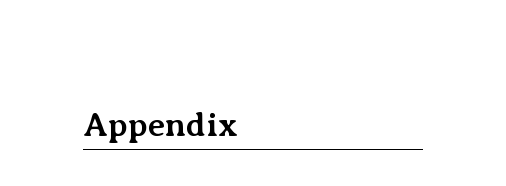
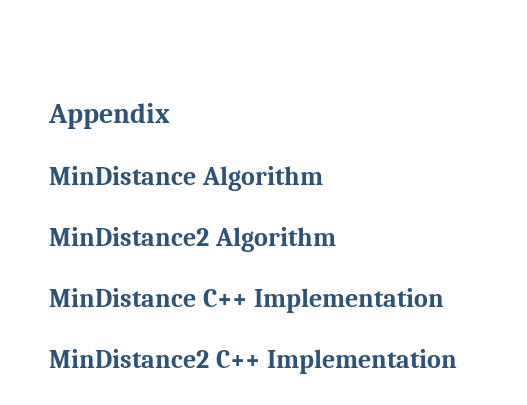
(238, 127) none -> [49,166,323,191] [49,227,336,252] [49,288,444,313] [49,349,457,374] // MinDistance Algorithm // MinDistance2 Algorithm // MinDistance C++ Implementation // MinDistance2 C++ Implementation

